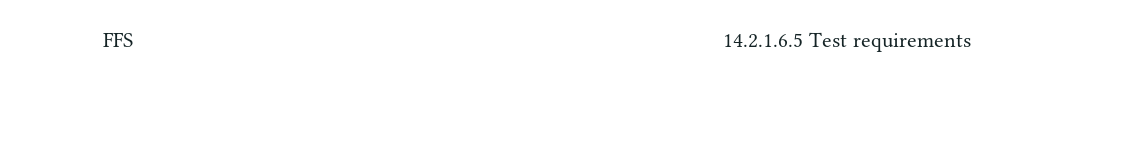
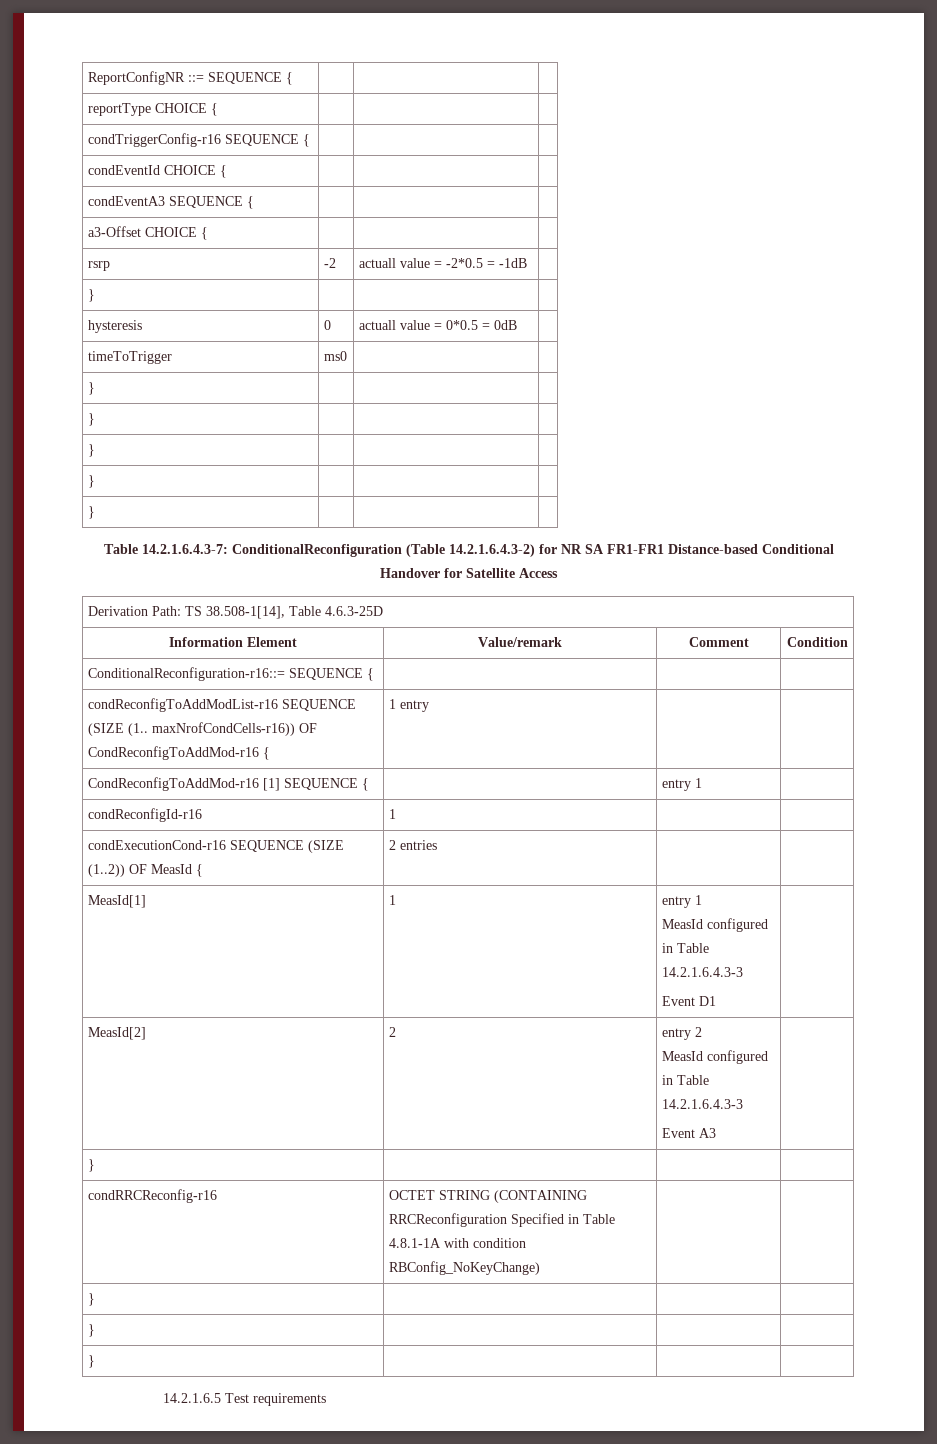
[103,32,133,47] FFS -> [87,71,293,85] [87,103,218,116] [87,133,310,147] [87,165,227,178] [87,196,254,209] [87,226,208,240] [87,261,110,271] [323,258,336,268] [358,258,527,268] [87,289,95,302] [87,320,142,333] [323,320,331,330] [358,320,517,330] [87,351,172,364] [323,351,347,361] [87,382,95,395] [87,413,95,426] [87,444,95,457] [87,475,95,488] [87,506,95,519] [103,544,834,557] [380,568,558,578] [87,606,383,619] [169,637,297,647] [478,637,562,647] [688,637,749,647] [786,637,848,647] [87,667,374,681] [87,698,356,712] [87,722,317,736] [87,746,270,760] [388,699,429,712] [87,777,369,791] [661,778,702,791] [87,808,202,822] [388,809,396,819] [87,840,344,853] [87,864,203,877] [388,840,437,850] [87,895,146,908] [388,895,396,905] [661,895,702,908] [661,918,768,932] [661,943,709,953] [661,967,743,977] [661,996,716,1006] [87,1027,146,1040] [388,1027,396,1037] [661,1027,702,1040] [661,1050,768,1064] [661,1075,709,1085] [661,1099,743,1109] [661,1128,716,1138] [87,1159,95,1172] [87,1189,217,1203] [388,1190,587,1203] [388,1213,615,1227] [388,1238,526,1248] [388,1261,540,1275] [87,1293,95,1306] [87,1324,95,1337] [87,1355,95,1368] ReportConfigNR ::= SEQUENCE { | | | // reportType CHOICE { | | | // condTriggerConfig-r16 SEQUENCE { | | | // condEventId CHOICE { | | | // condEventA3 SEQUENCE { | | | // a3-Offset CHOICE { | | | // rsrp | -2 | actuall value = -2*0.5 = -1dB | // } | | | // hysteresis | 0 | actuall value = 0*0.5 = 0dB | // timeToTrigger | ms0 | | // } | | | // } | | | // } | | | // } | | | // } | | | // Table 14.2.1.6.4.3-7: ConditionalReconfiguration (Table 14.2.1.6.4.3-2) for NR SA FR1-FR1 Distance-based Conditional Handover for Satellite Access // Derivation Path: TS 38.508-1[14], Table 4.6.3-25D // Information Element | Value/remark | Comment | Condition // ConditionalReconfiguration-r16::= SEQUENCE { | | | // condReconfigToAddModList-r16 SEQUENCE (SIZE (1.. maxNrofCondCells-r16)) OF CondReconfigToAddMod-r16 { | 1 entry | | // CondReconfigToAddMod-r16 [1] SEQUENCE { | | entry 1 | // condReconfigId-r16 | 1 | | // condExecutionCond-r16 SEQUENCE (SIZE (1..2)) OF MeasId { | 2 entries | | // MeasId[1] | 1 | entry 1 // MeasId configured in Table 14.2.1.6.4.3-3 // Event D1 | // MeasId[2] | 2 | entry 2 // MeasId configured in Table 14.2.1.6.4.3-3 // Event A3 | // } | | | // condRRCReconfig-r16 | OCTET STRING (CONTAINING RRCReconfiguration Specified in Table 4.8.1-1A with condition RBConfig_NoKeyChange) | | // } | | | // } | | | // } | | |

